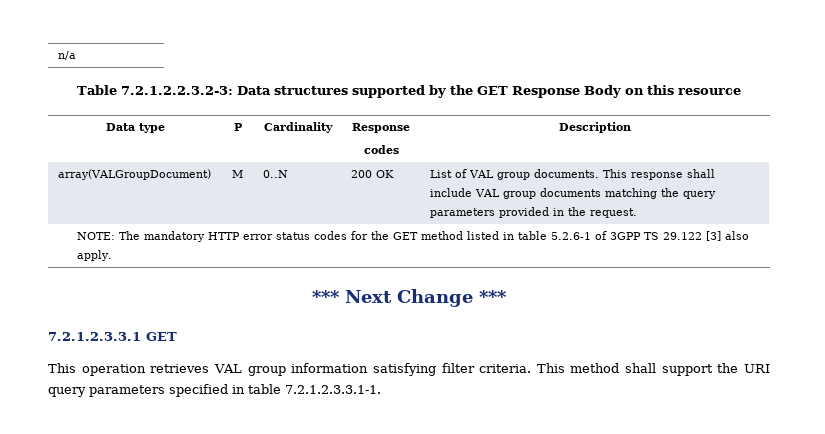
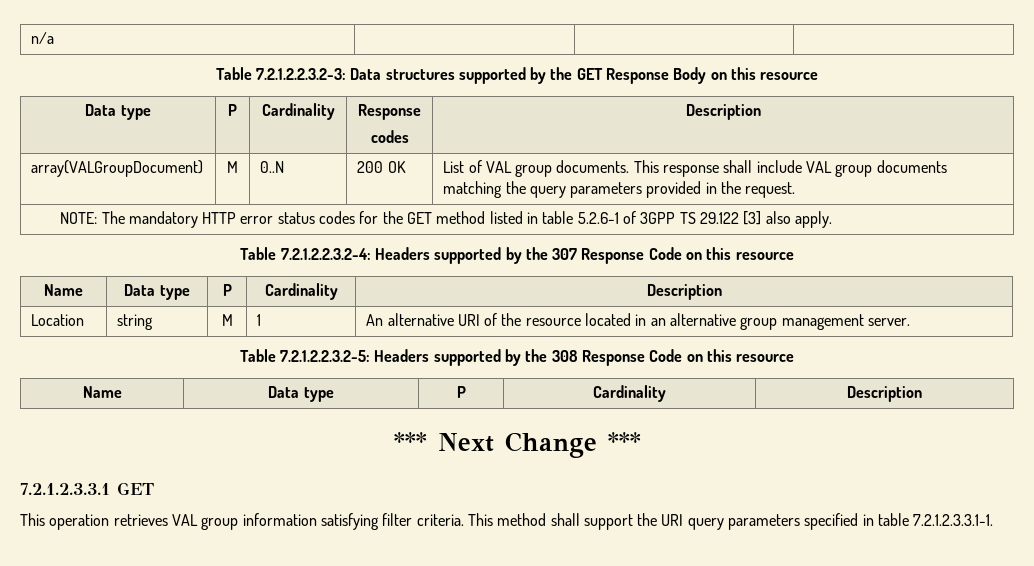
(113, 255) none -> [240,247,794,264] [44,284,83,296] [124,284,190,300] [222,284,232,296] [264,283,338,300] [646,284,722,300] [31,314,85,326] [117,314,154,330] [221,314,233,326] [257,314,262,326] [366,313,911,330] [239,349,795,366] [82,386,122,398] [268,386,334,402] [456,386,466,398] [593,385,666,402] [847,386,922,402] // Table 7.2.1.2.2.3.2-4: Headers supported by the 307 Response Code on this resource // Name | Data type | P | Cardinality | Description // Location | string | M | 1 | An alternative URI of the resource located in an alternative group management server. // Table 7.2.1.2.2.3.2-5: Headers supported by the 308 Response Code on this resource // Name | Data type | P | Cardinality | Description

